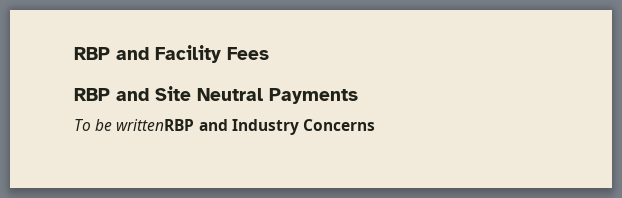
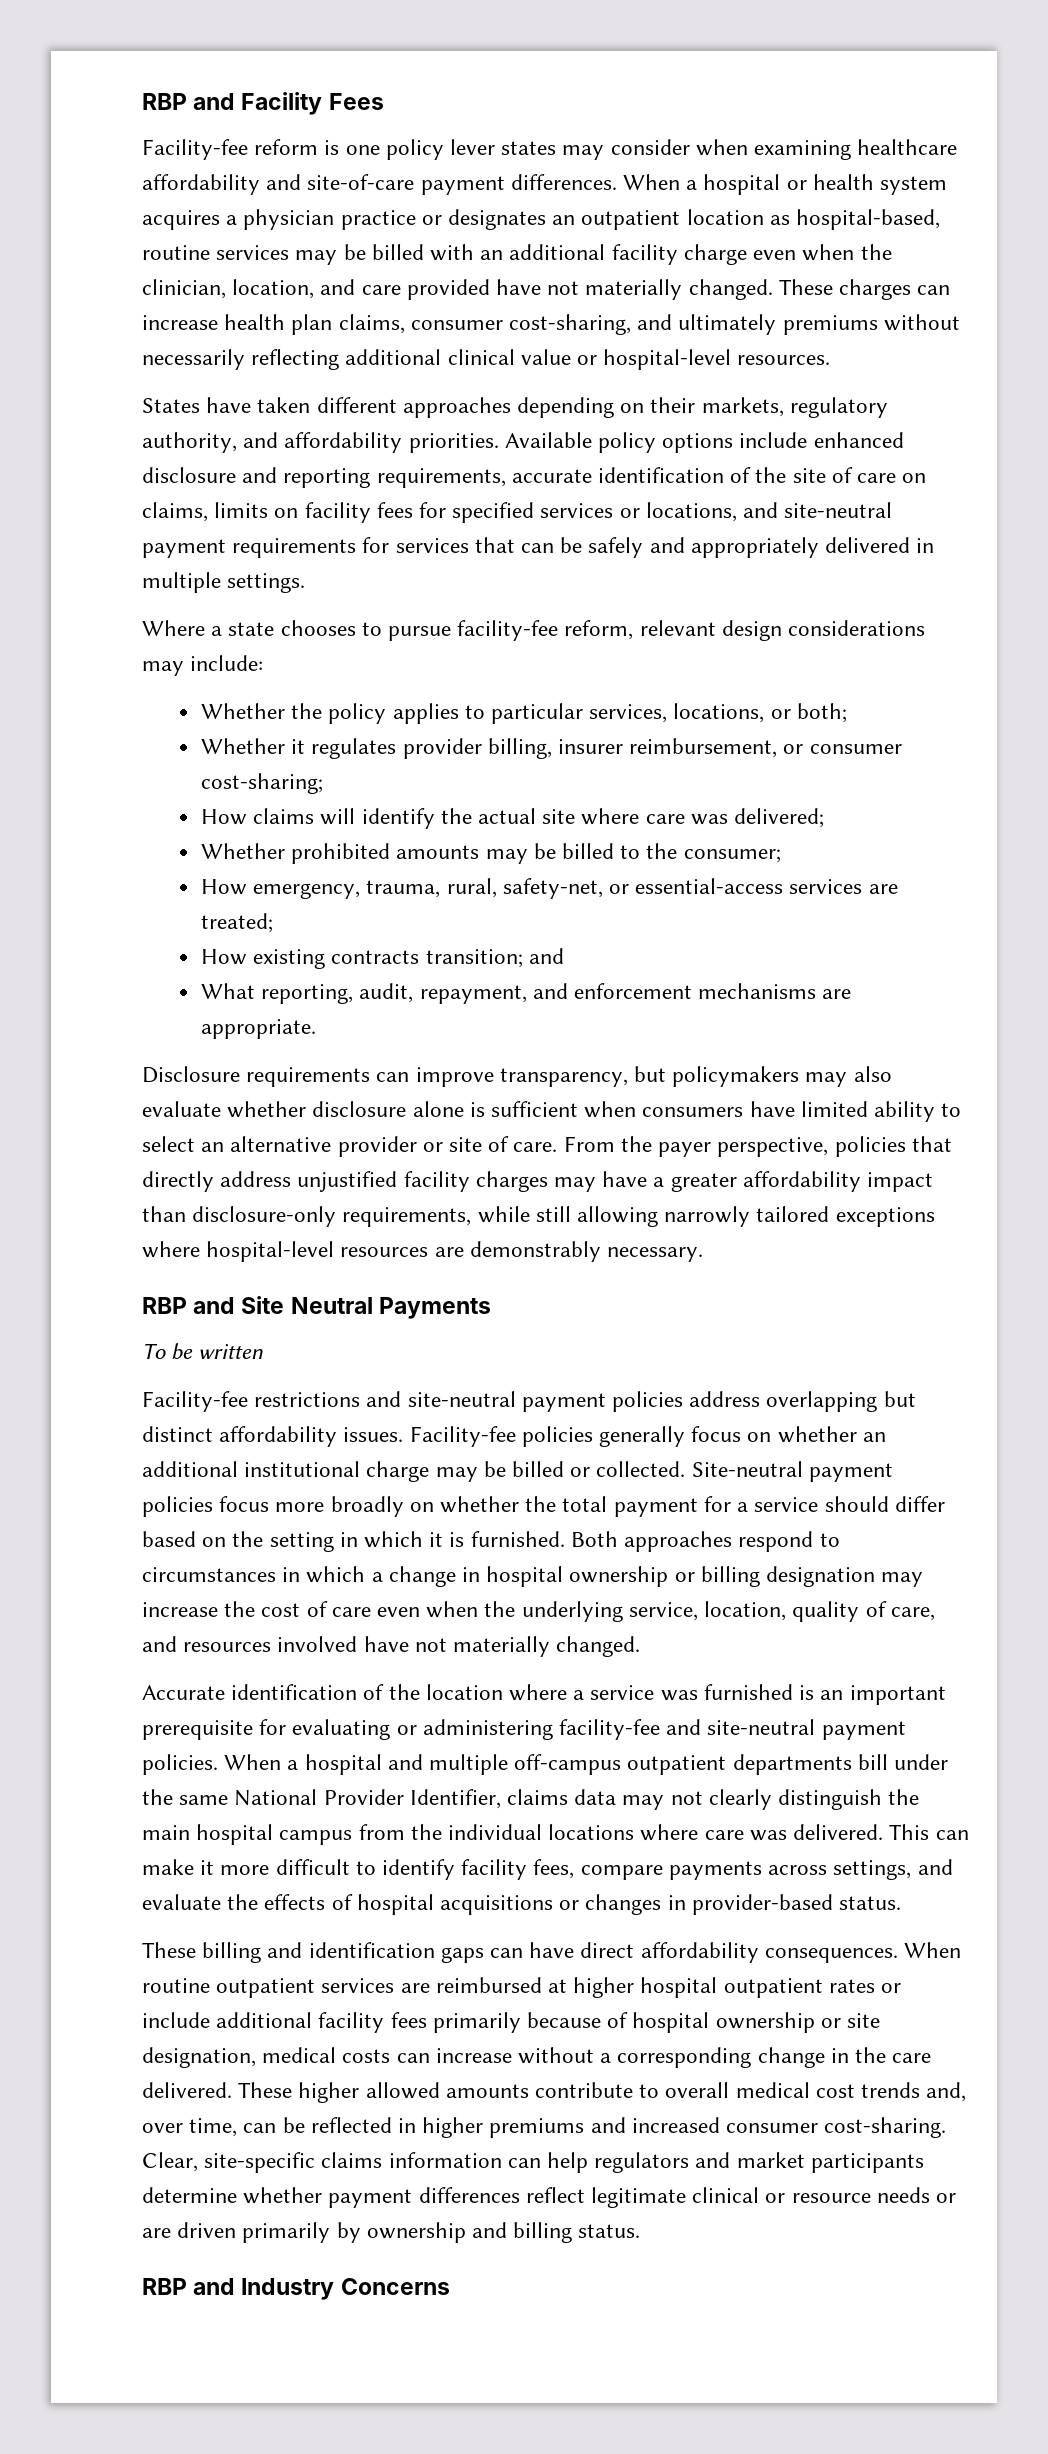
(269, 53) none -> [142,139,958,160] [142,174,948,195] [142,209,941,230] [142,244,892,265] [142,279,951,300] [142,314,960,335] [142,349,831,370] [142,397,888,418] [142,432,904,453] [142,467,927,488] [142,502,893,523] [142,537,935,558] [142,572,306,593] [142,620,926,641] [142,655,264,676] [200,703,847,724] [200,738,902,759] [200,773,323,794] [200,808,825,829] [200,843,781,864] [200,878,898,899] [200,913,273,933] [200,948,564,969] [200,983,852,1004] [200,1019,316,1039] [142,1066,892,1087] [142,1101,962,1122] [142,1136,952,1157] [142,1171,934,1192] [142,1206,935,1227] [142,1241,704,1262] // Facility-fee reform is one policy lever states may consider when examining healthcare affordability and site-of-care payment differences. When a hospital or health system acquires a physician practice or designates an outpatient location as hospital-based, routine services may be billed with an additional facility charge even when the clinician, location, and care provided have not materially changed. These charges can increase health plan claims, consumer cost-sharing, and ultimately premiums without necessarily reflecting additional clinical value or hospital-level resources. // States have taken different approaches depending on their markets, regulatory authority, and affordability priorities. Available policy options include enhanced disclosure and reporting requirements, accurate identification of the site of care on claims, limits on facility fees for specified services or locations, and site-neutral payment requirements for services that can be safely and appropriately delivered in multiple settings. // Where a state chooses to pursue facility-fee reform, relevant design considerations may include: // Whether the policy applies to particular services, locations, or both; // Whether it regulates provider billing, insurer reimbursement, or consumer cost-sharing; // How claims will identify the actual site where care was delivered; // Whether prohibited amounts may be billed to the consumer; // How emergency, trauma, rural, safety-net, or essential-access services are treated; // How existing contracts transition; and // What reporting, audit, repayment, and enforcement mechanisms are appropriate. // Disclosure requirements can improve transparency, but policymakers may also evaluate whether disclosure alone is sufficient when consumers have limited ability to select an alternative provider or site of care. From the payer perspective, policies that directly address unjustified facility charges may have a greater affordability impact than disclosure-only requirements, while still allowing narrowly tailored exceptions where hospital-level resources are demonstrably necessary.
[116,119,195,131] writtenRBP -> [198,1344,264,1359] [142,1391,916,1412] [142,1426,886,1447] [142,1461,893,1482] [142,1496,945,1517] [142,1531,840,1552] [142,1566,924,1587] [142,1601,935,1622] [142,1636,641,1657] [142,1684,946,1705] [142,1719,906,1740] [142,1754,949,1775] [142,1789,920,1810] [142,1824,969,1845] [142,1859,953,1880] [142,1894,902,1915] [142,1942,962,1963] [142,1977,902,1998] [142,2012,881,2033] [142,2047,932,2068] [142,2082,967,2103] [142,2117,947,2138] [142,2152,924,2173] [142,2187,957,2208] [142,2222,641,2243] [142,2278,187,2295] written // Facility-fee restrictions and site-neutral payment policies address overlapping but distinct affordability issues. Facility-fee policies generally focus on whether an additional institutional charge may be billed or collected. Site-neutral payment policies focus more broadly on whether the total payment for a service should differ based on the setting in which it is furnished. Both approaches respond to circumstances in which a change in hospital ownership or billing designation may increase the cost of care even when the underlying service, location, quality of care, and resources involved have not materially changed. // Accurate identification of the location where a service was furnished is an important prerequisite for evaluating or administering facility-fee and site-neutral payment policies. When a hospital and multiple off-campus outpatient departments bill under the same National Provider Identifier, claims data may not clearly distinguish the main hospital campus from the individual locations where care was delivered. This can make it more difficult to identify facility fees, compare payments across settings, and evaluate the effects of hospital acquisitions or changes in provider-based status. // These billing and identification gaps can have direct affordability consequences. When routine outpatient services are reimbursed at higher hospital outpatient rates or include additional facility fees primarily because of hospital ownership or site designation, medical costs can increase without a corresponding change in the care delivered. These higher allowed amounts contribute to overall medical cost trends and, over time, can be reflected in higher premiums and increased consumer cost-sharing. Clear, site-specific claims information can help regulators and market participants determine whether payment differences reflect legitimate clinical or resource needs or are driven primarily by ownership and billing status. // RBP

